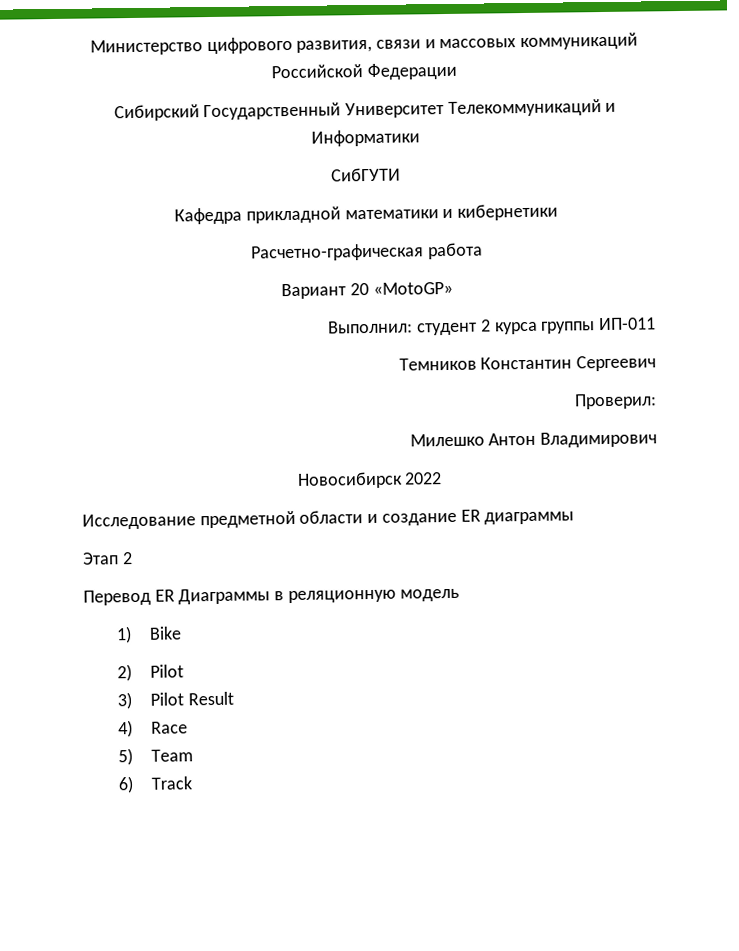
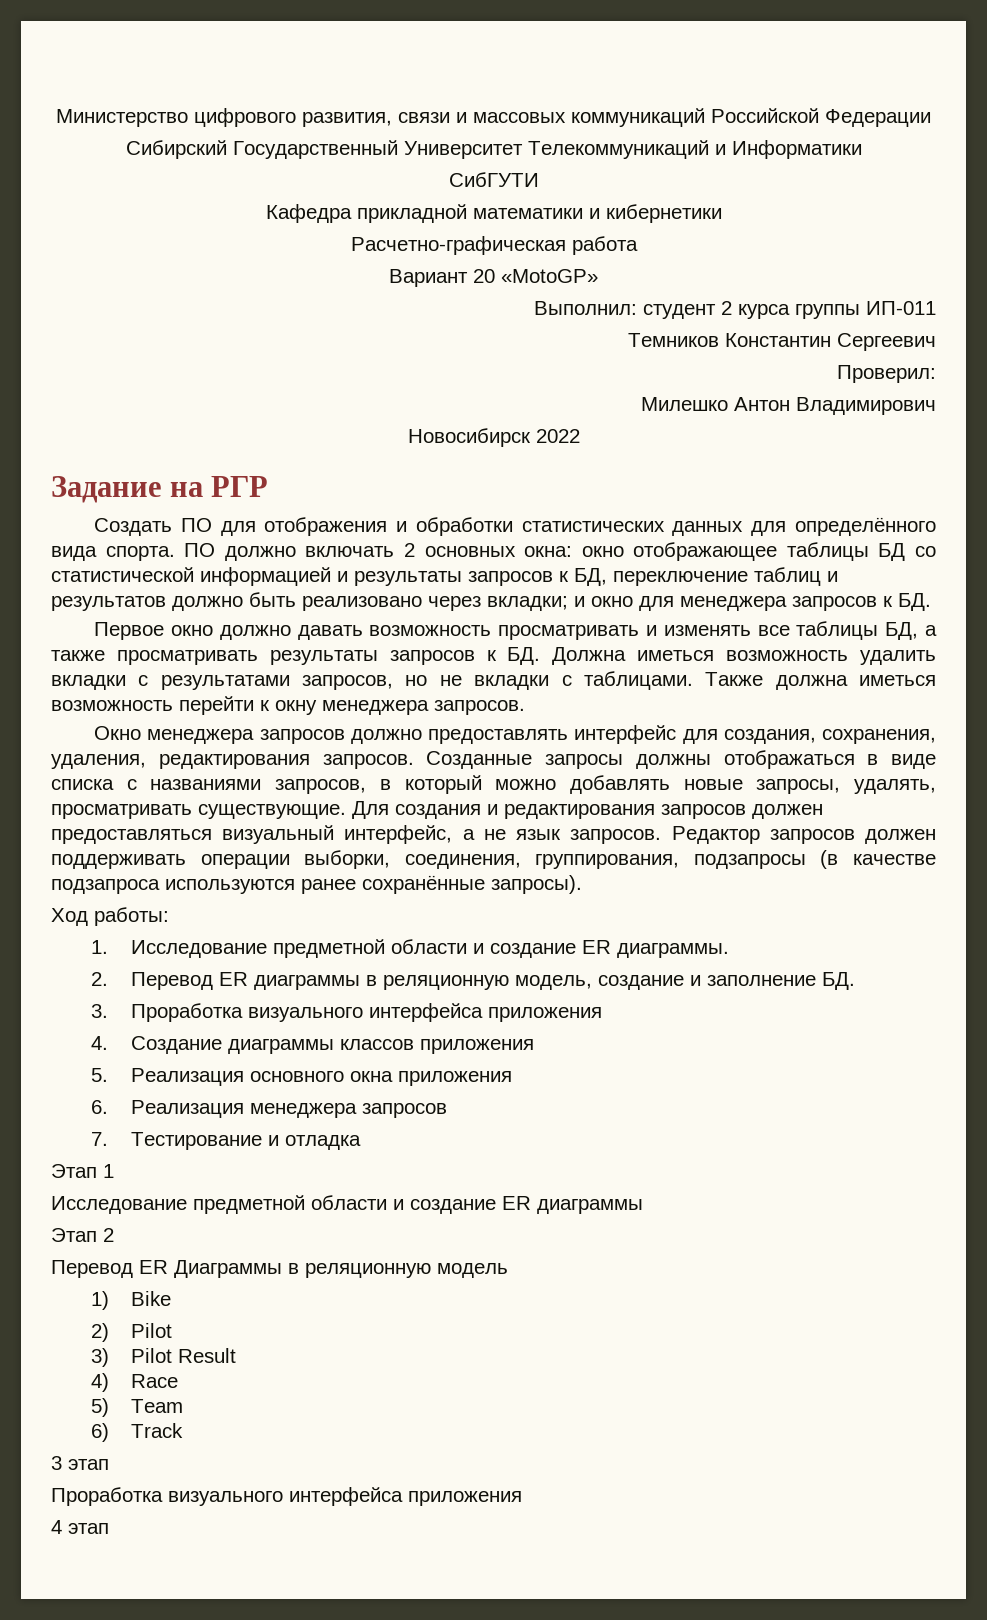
(443, 478) none -> [51,476,269,503] [94,517,936,536] [51,542,937,561] [51,567,838,586] [51,592,931,611] [94,621,937,640] [51,647,937,665] [51,671,937,690] [51,696,525,715] [94,725,937,744] [51,750,936,769] [51,775,937,794] [51,801,823,819] [51,825,936,844] [51,850,936,869] [51,875,582,894] [51,907,169,926] [90,939,729,958] [90,972,855,990] [90,1003,602,1022] [90,1036,534,1054] [90,1068,512,1086] [90,1100,447,1118] [90,1132,361,1150] [51,1164,114,1178] // Задание на РГР // Создать ПО для отображения и обработки статистических данных для определённого вида спорта. ПО должно включать 2 основных окна: окно отображающее таблицы БД со статистической информацией и результаты запросов к БД, переключение таблиц и результатов должно быть реализовано через вкладки; и окно для менеджера запросов к БД. // Первое окно должно давать возможность просматривать и изменять все таблицы БД, а также просматривать результаты запросов к БД. Должна иметься возможность удалить вкладки с результатами запросов, но не вкладки с таблицами. Также должна иметься возможность перейти к окну менеджера запросов. // Окно менеджера запросов должно предоставлять интерфейс для создания, сохранения, удаления, редактирования запросов. Созданные запросы должны отображаться в виде списка с названиями запросов, в который можно добавлять новые запросы, удалять, просматривать существующие. Для создания и редактирования запросов должен предоставляться визуальный интерфейс, а не язык запросов. Редактор запросов должен поддерживать операции выборки, соединения, группирования, подзапросы (в качестве подзапроса используются ранее сохранённые запросы). // Ход работы: // 1. Исследование предметной области и создание ER диаграммы. // 2. Перевод ER диаграммы в реляционную модель, создание и заполнение БД. // 3. Проработка визуального интерфейса приложения // 4. Создание диаграммы классов приложения // 5. Реализация основного окна приложения // 6. Реализация менеджера запросов // 7. Тестирование и отладка // Этап 1
(193, 783) none -> [51,1456,109,1470] [51,1487,522,1506] [51,1520,109,1534] // 3 этап // Проработка визуального интерфейса приложения // 4 этап

